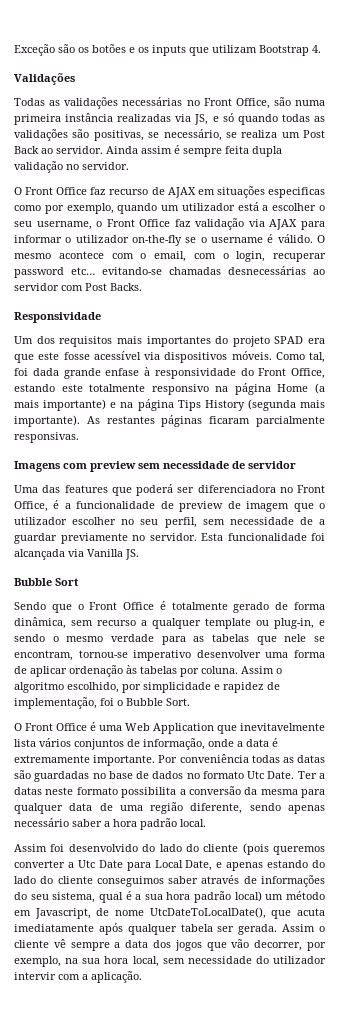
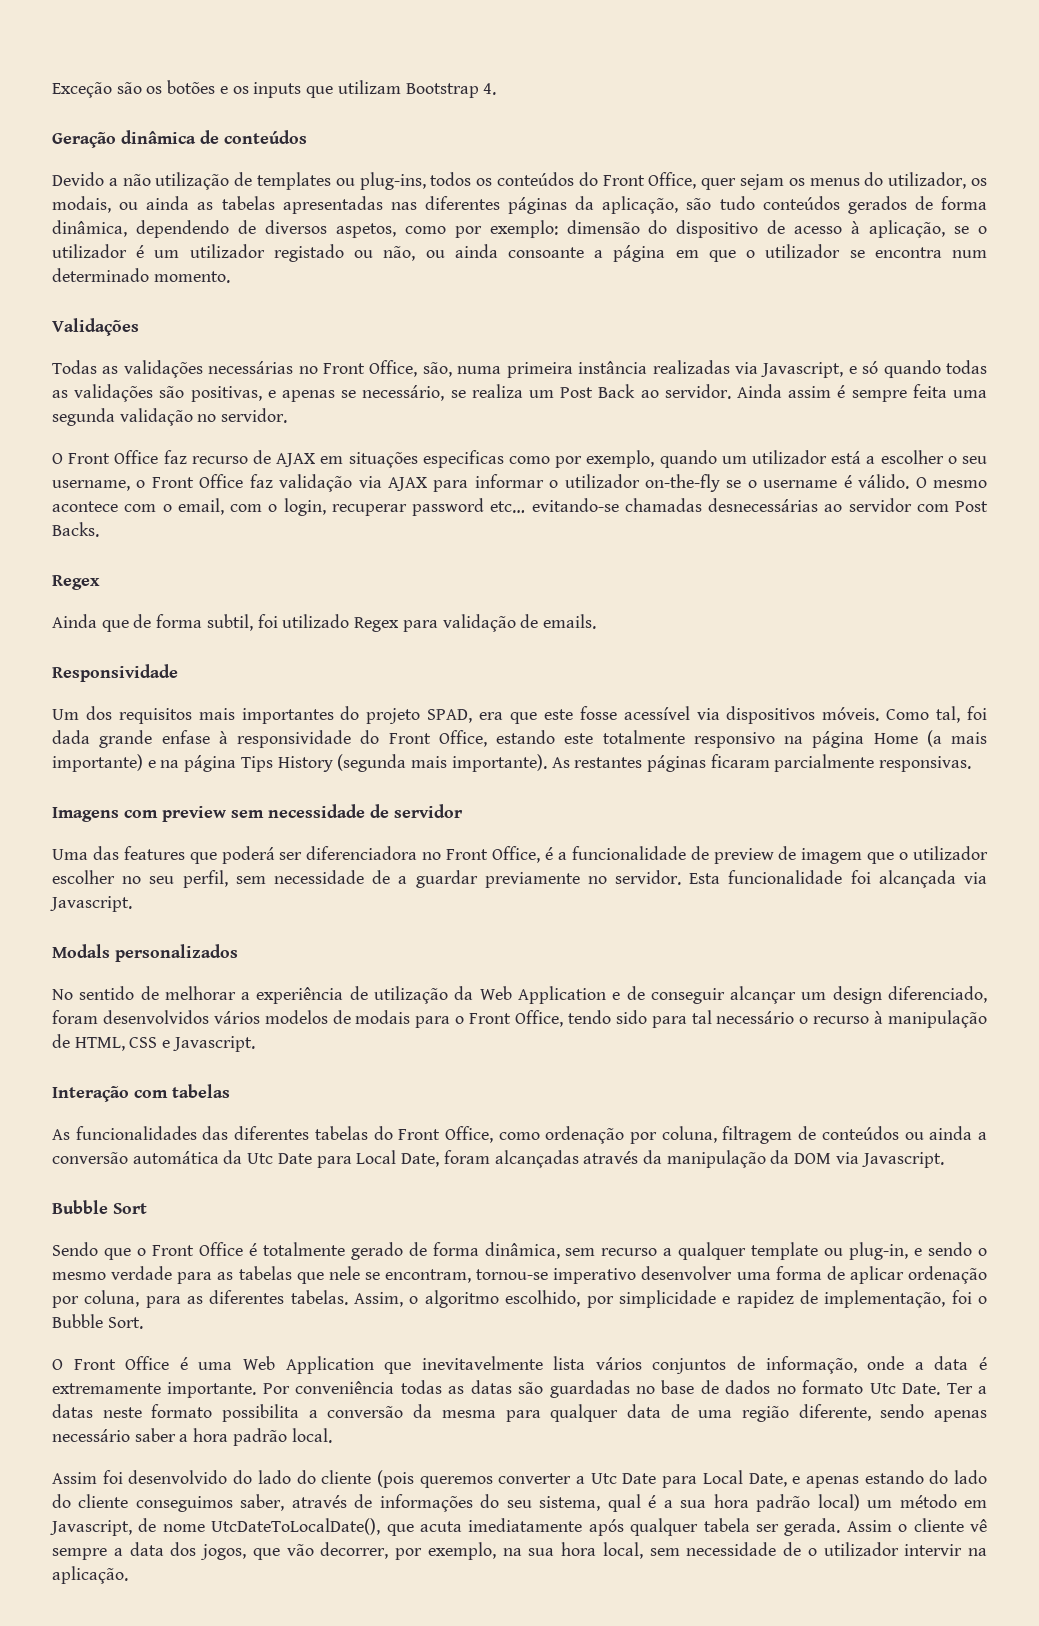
(321, 49) none -> [52,130,307,148] [52,172,987,190] [52,196,987,214] [52,220,987,238] [52,244,987,262] [52,268,230,283] // Geração dinâmica de conteúdos // Devido a não utilização de templates ou plug-ins, todos os conteúdos do Front Office, quer sejam os menus do utilizador, os modais, ou ainda as tabelas apresentadas nas diferentes páginas da aplicação, são tudo conteúdos gerados de forma dinâmica, dependendo de diversos aspetos, como por exemplo: dimensão do dispositivo de acesso à aplicação, se o utilizador é um utilizador registado ou não, ou ainda consoante a página em que o utilizador se encontra num determinado momento.
[273,97,291,106] são -> [422,362,452,377] são,
[194,114,209,125] JS, -> [761,362,844,378] Javascript,
(144, 135) none -> [267,390,335,402] e apenas
[252,146,282,157] dupla -> [953,390,988,398] [52,408,115,426] uma segunda
(142, 287) none -> [52,575,100,590] [52,614,596,632] // Regex // Ainda que de forma subtil, foi utilizado Regex para validação de emails.
[274,336,304,344] SPAD -> [427,709,473,723] SPAD,
[87,549,139,560] Vanilla JS. -> [50,896,132,912] [52,944,238,962] [52,986,987,1004] [52,1010,988,1028] [52,1034,255,1052] [52,1084,230,1102] [52,1126,988,1144] [52,1150,944,1168] Javascript. // Modals personalizados // No sentido de melhorar a experiência de utilização da Web Application e de conseguir alcançar um design diferenciado, foram desenvolvidos vários modelos de modais para o Front Office, tendo sido para tal necessário o recurso à manipulação de HTML, CSS e Javascript. // Interação com tabelas // As funcionalidades das diferentes tabelas do Front Office, como ordenação por coluna, filtragem de conteúdos ou ainda a conversão automática da Utc Date para Local Date, foram alcançadas através da manipulação da DOM via Javascript.
[126,665,274,677] às tabelas por coluna. Assim -> [52,1290,404,1308] por coluna, para as diferentes tabelas. Assim,
[168,876,199,884] saber -> [240,1494,285,1511] saber,
[174,940,202,951] jogos -> [200,1544,246,1560] jogos,
[255,956,326,964] [14,972,88,980] do utilizador intervir com a -> [783,1542,987,1556] de o utilizador intervir na

